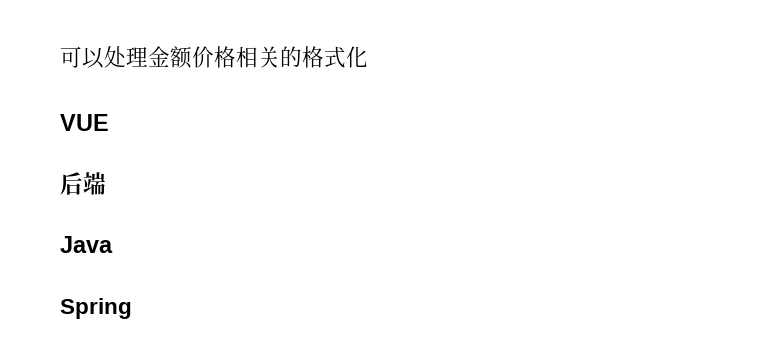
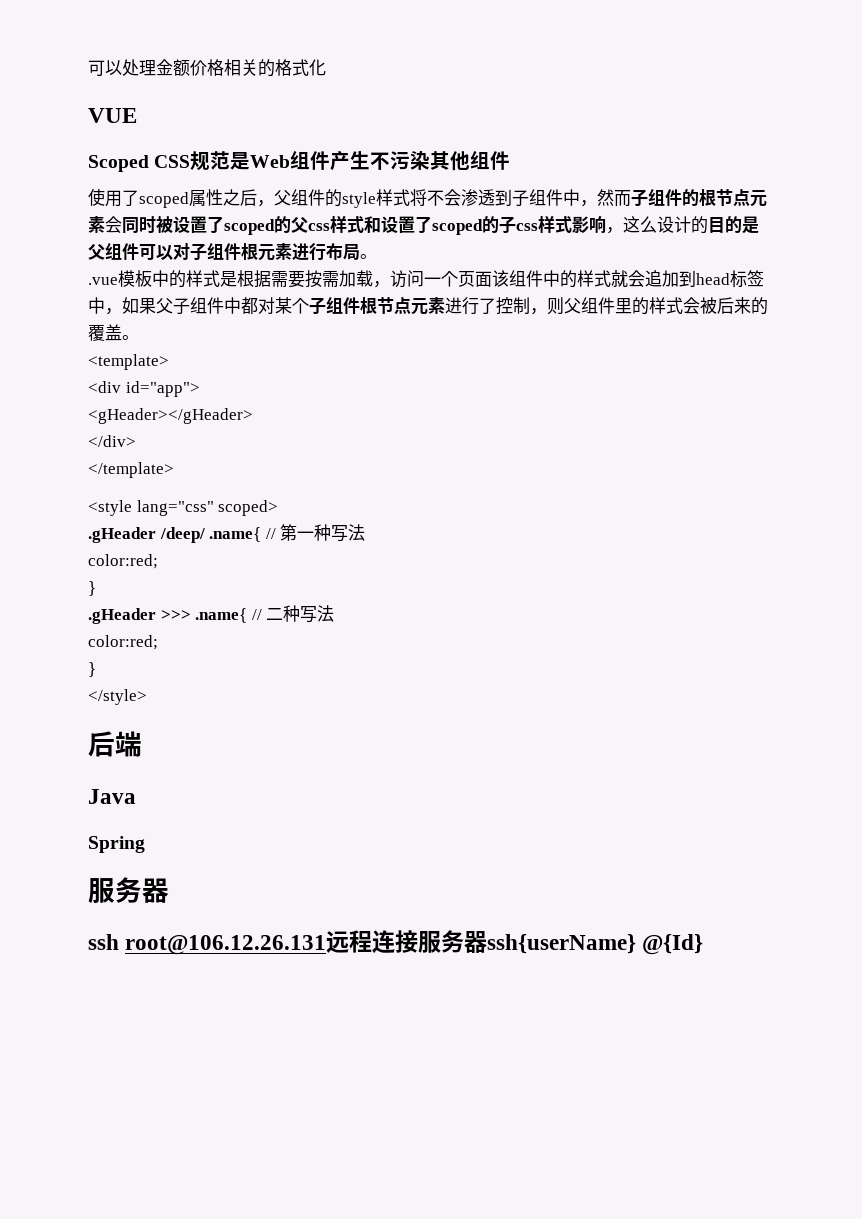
[60,172,106,195] [60,236,113,253] [60,298,132,319] 后端 // Java // Spring -> [88,151,511,172] [88,188,767,208] [88,215,759,235] [88,243,377,261] [88,270,764,288] [88,297,768,315] [88,324,139,341] [88,354,169,370] [88,381,200,397] [88,408,253,424] [88,435,136,447] [88,462,174,478] [88,500,279,516] [88,524,366,543] [88,554,158,569] [88,581,96,596] [88,605,335,624] [88,635,158,650] [88,662,96,677] [88,689,147,705] [88,731,142,757] [88,789,136,804] [88,836,145,853] [88,877,169,904] [88,930,704,955] Scoped CSS规范是Web组件产生不污染其他组件 // 使用了scoped属性之后，父组件的style样式将不会渗透到子组件中，然而子组件的根节点元素会同时被设置了scoped的父css样式和设置了scoped的子css样式影响，这么设计的目的是父组件可以对子组件根元素进行布局。 // .vue模板中的样式是根据需要按需加载，访问一个页面该组件中的样式就会追加到head标签中，如果父子组件中都对某个子组件根节点元素进行了控制，则父组件里的样式会被后来的覆盖。 // <template> // <div id="app"> // <gHeader></gHeader> // </div> // </template> // <style lang="css" scoped> // .gHeader /deep/ .name{ // 第一种写法 // color:red; // } // .gHeader >>> .name{ // 二种写法 // color:red; // } // </style> // 后端 // Java // Spring // 服务器 // ssh root@106.12.26.131远程连接服务器ssh{userName} @{Id}

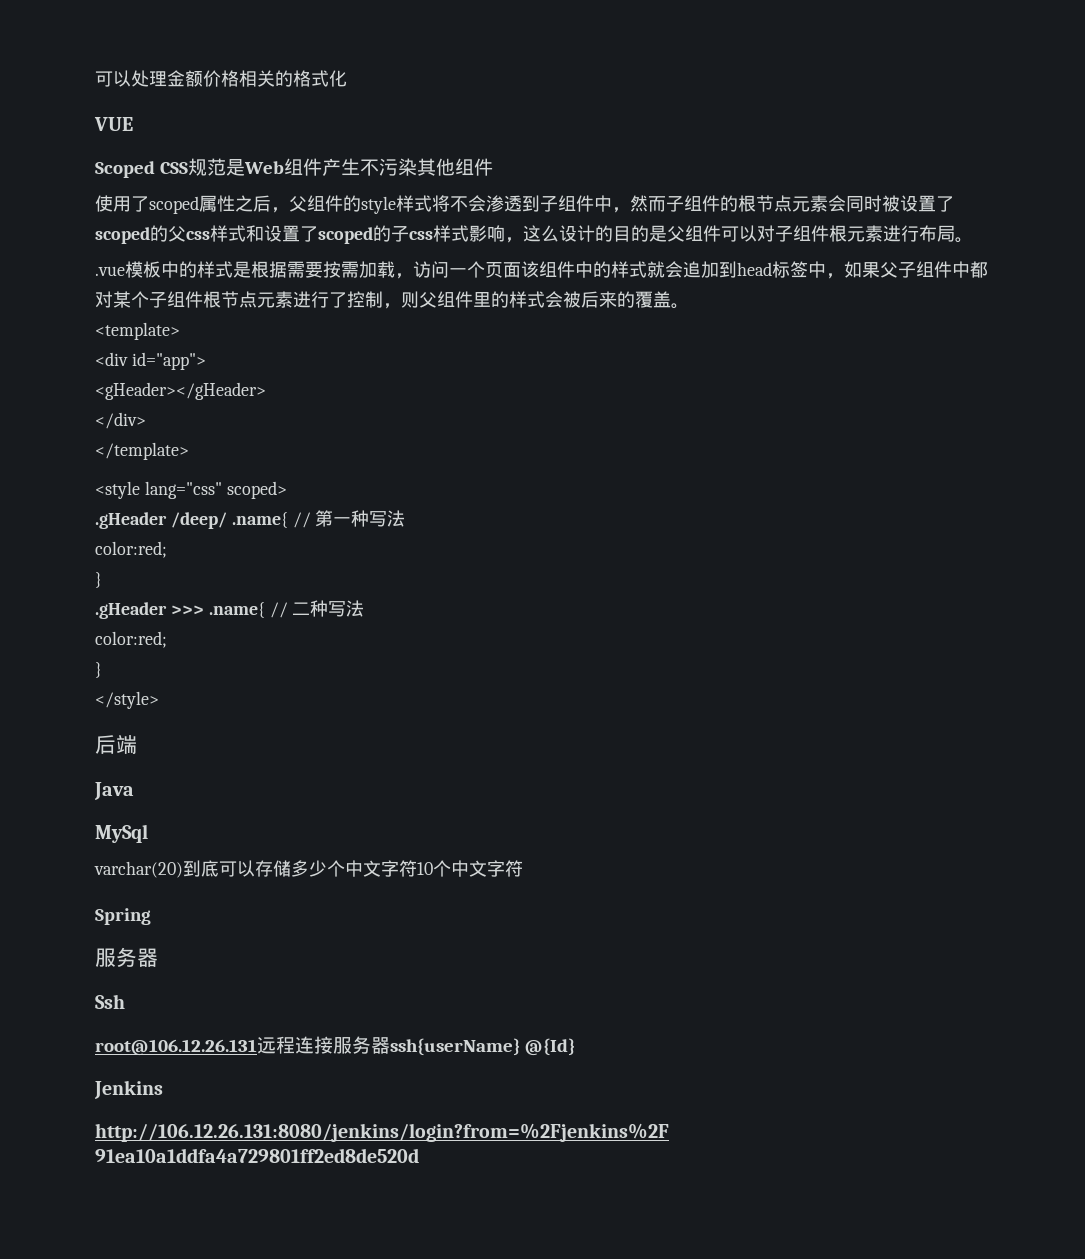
(136, 796) none -> [95,824,148,843] [94,860,523,878] // MySql // varchar(20)到底可以存储多少个中文字符10个中文字符
[88,934,119,950] ssh -> [95,994,125,1009] Ssh //
(704, 944) none -> [94,1080,163,1099] [95,1123,669,1142] [95,1148,419,1163] // Jenkins // http://106.12.26.131:8080/jenkins/login?from=%2Fjenkins%2F 91ea10a1ddfa4a729801ff2ed8de520d

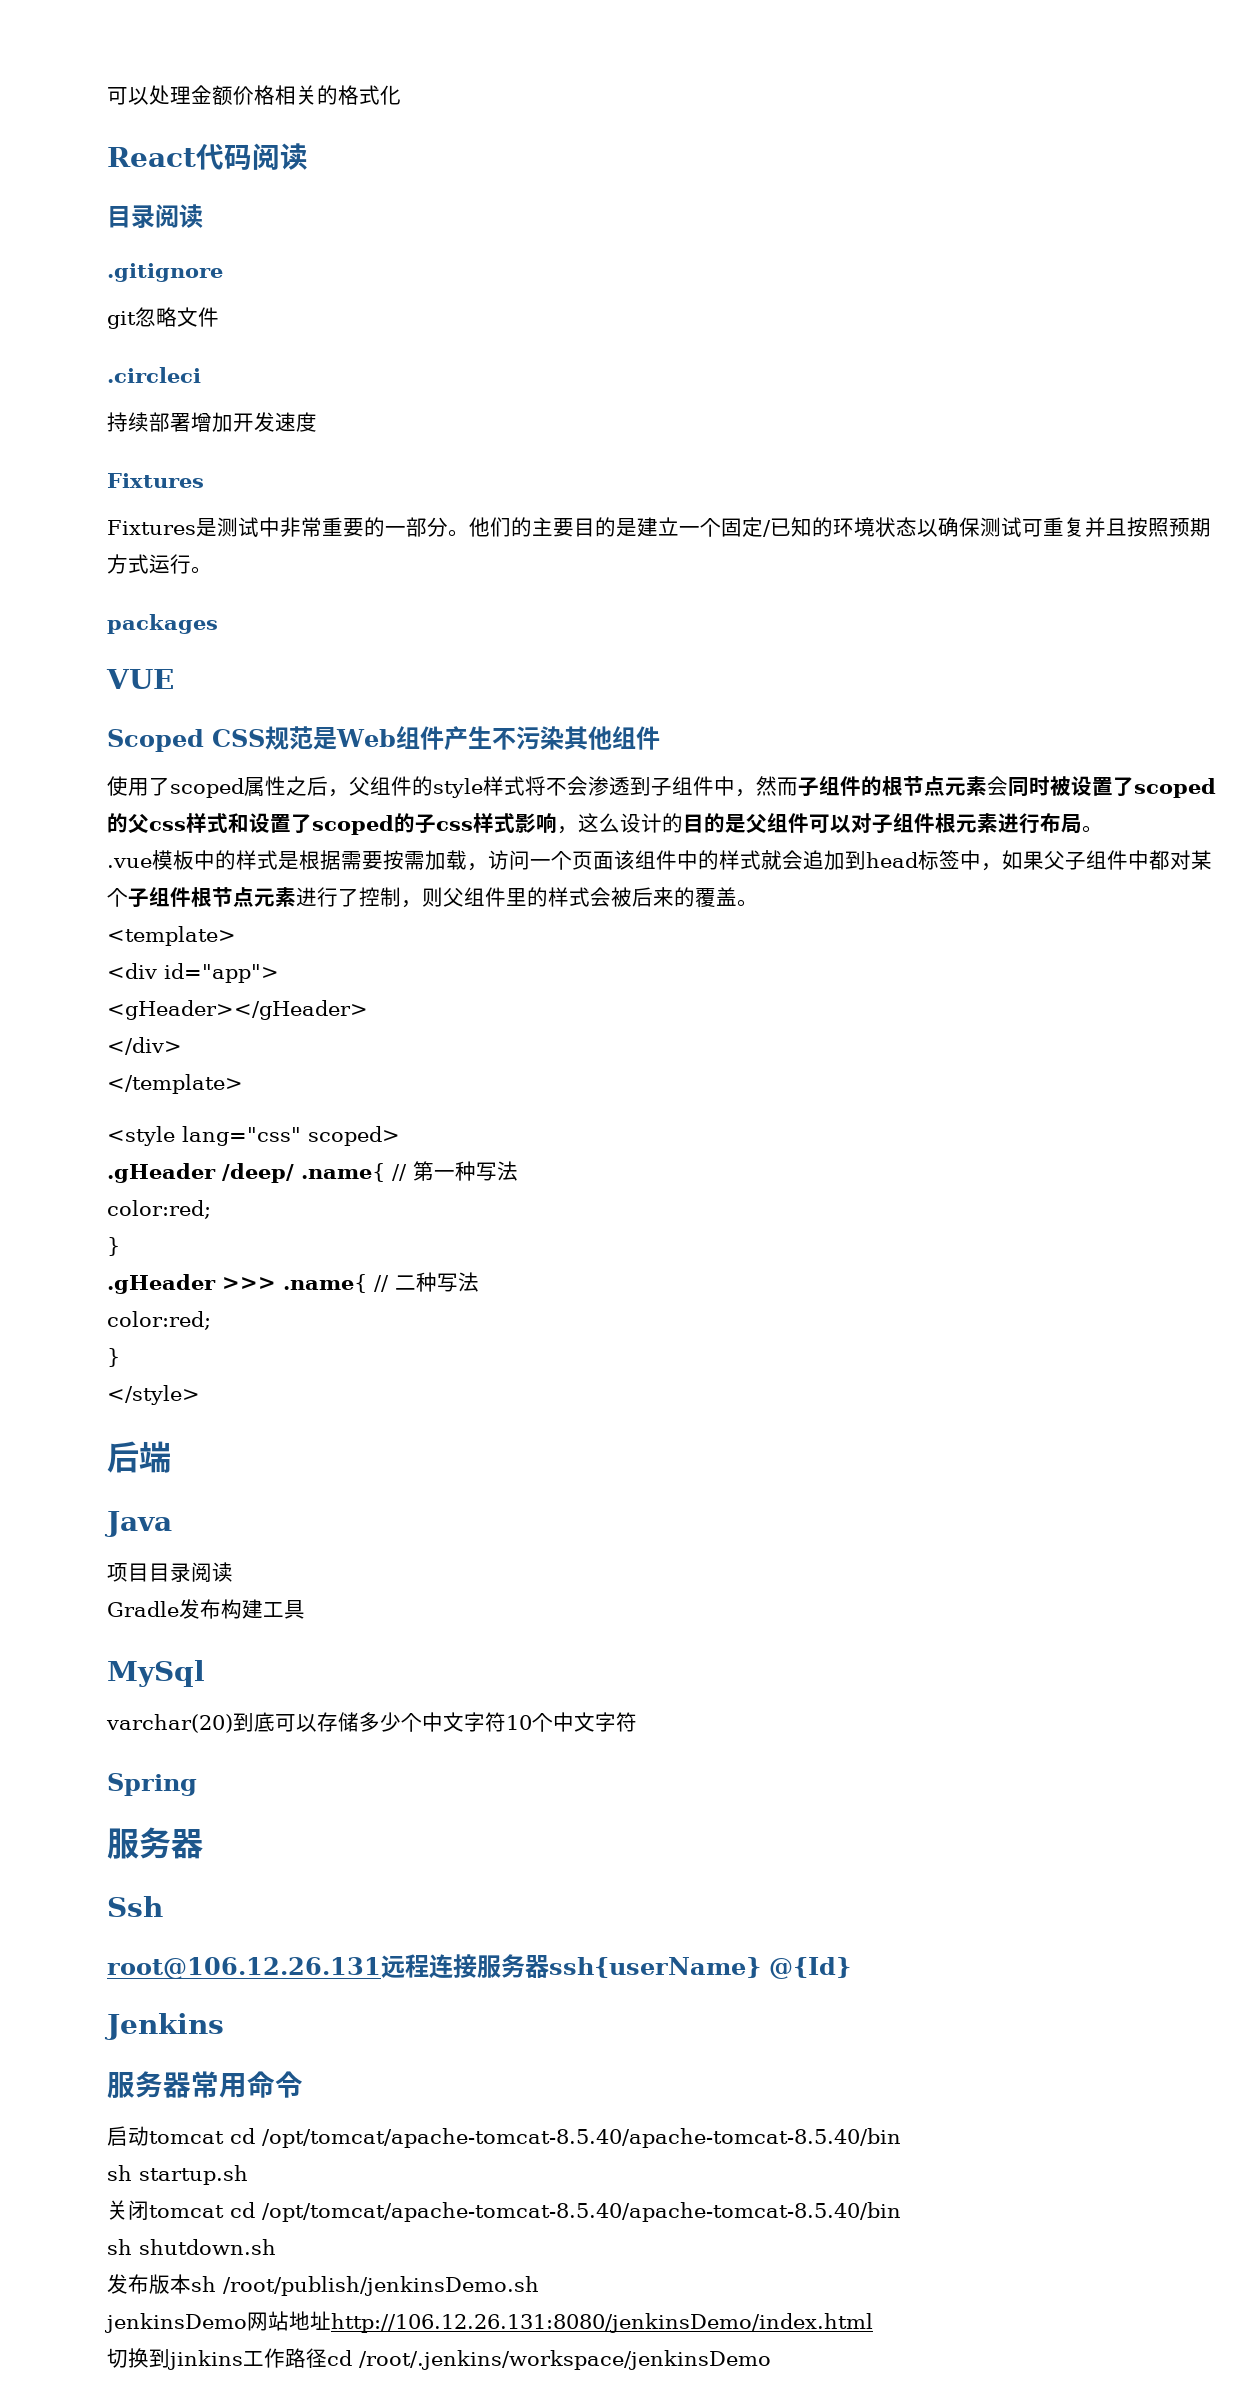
(347, 78) none -> [107,143,308,170] [107,204,203,229] [107,263,223,282] [107,307,219,329] [107,367,201,383] [107,412,317,432] [107,473,204,488] [107,517,1211,537] [107,554,212,574] [107,614,218,634] // React代码阅读 // 目录阅读 // .gitignore // git忽略文件 // .circleci // 持续部署增加开发速度 // Fixtures // Fixtures是测试中非常重要的一部分。他们的主要目的是建立一个固定/已知的环境状态以确保测试可重复并且按照预期方式运行。 // packages
(134, 791) none -> [107,1562,233,1582] [107,1599,305,1619] // 项目目录阅读 // Gradle发布构建工具
[95,1123,669,1142] [95,1148,419,1163] http://106.12.26.131:8080/jenkins/login?from=%2Fjenkins%2F 91ea10a1ddfa4a729801ff2ed8de520d -> [107,2071,303,2099] [107,2126,901,2148] [107,2165,248,2185] [107,2200,901,2222] [107,2239,276,2255] [107,2274,539,2296] [104,2311,873,2333] [107,2348,771,2370] 服务器常用命令 // 启动tomcat cd /opt/tomcat/apache-tomcat-8.5.40/apache-tomcat-8.5.40/bin // sh startup.sh // 关闭tomcat cd /opt/tomcat/apache-tomcat-8.5.40/apache-tomcat-8.5.40/bin // sh shutdown.sh // 发布版本sh /root/publish/jenkinsDemo.sh // jenkinsDemo网站地址http://106.12.26.131:8080/jenkinsDemo/index.html // 切换到jinkins工作路径cd /root/.jenkins/workspace/jenkinsDemo

